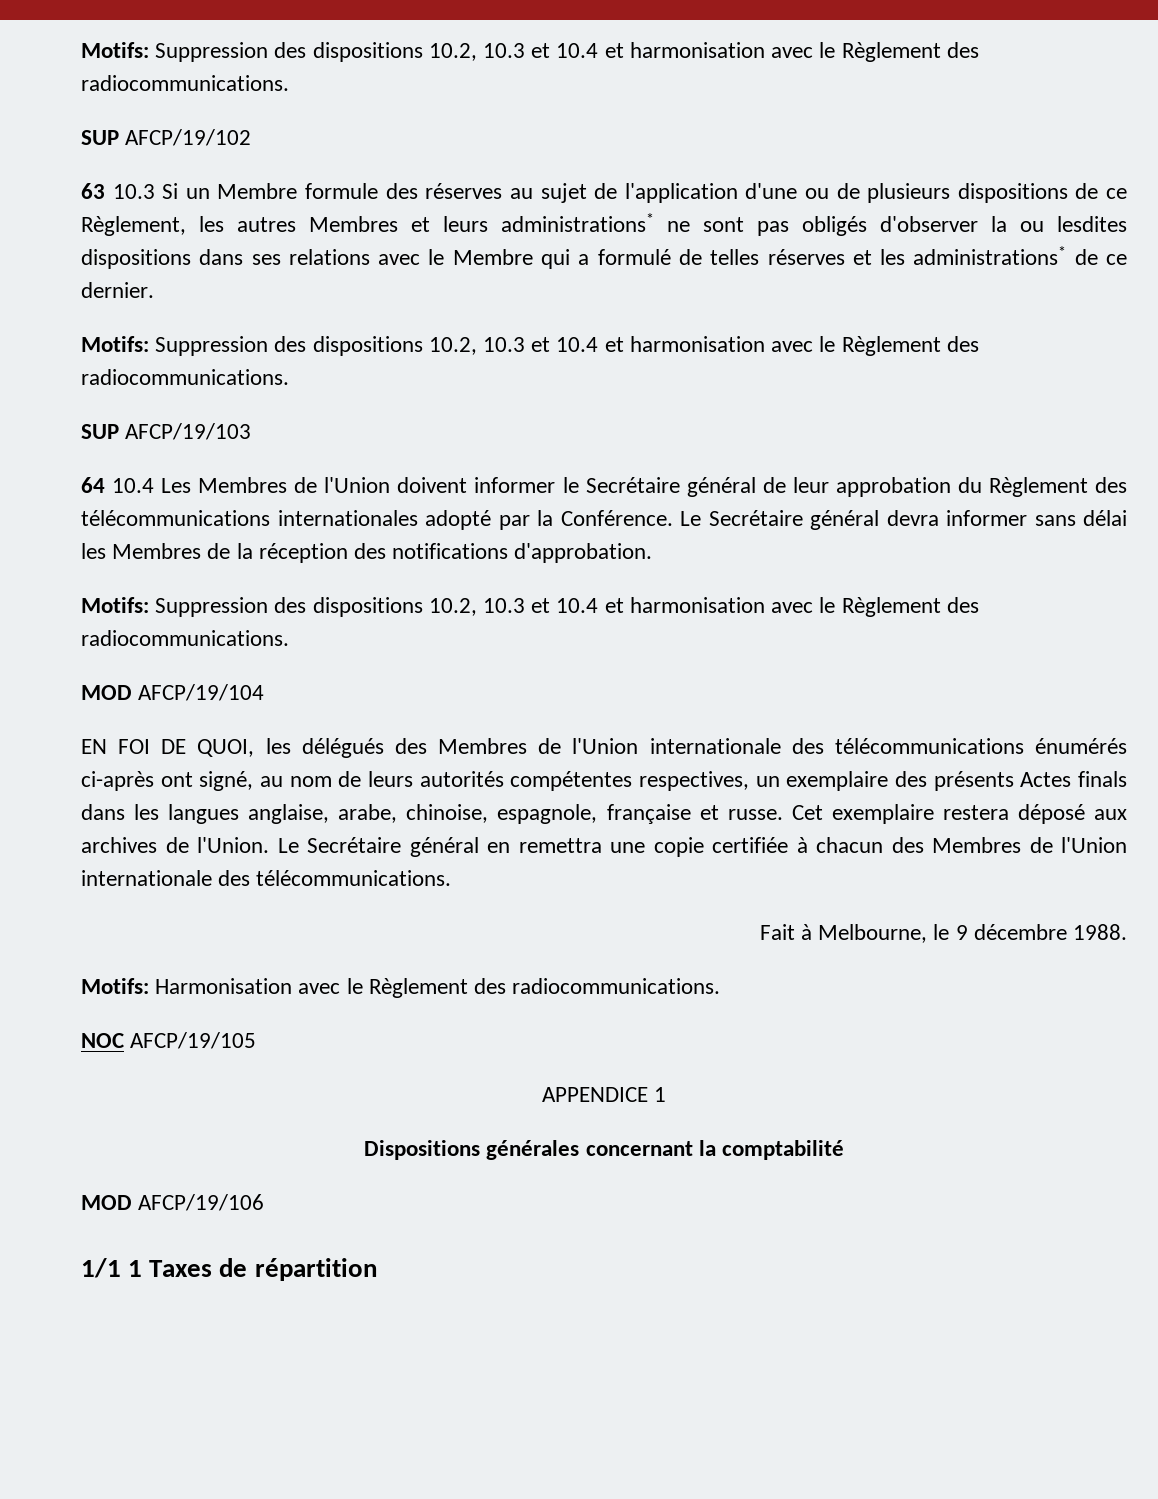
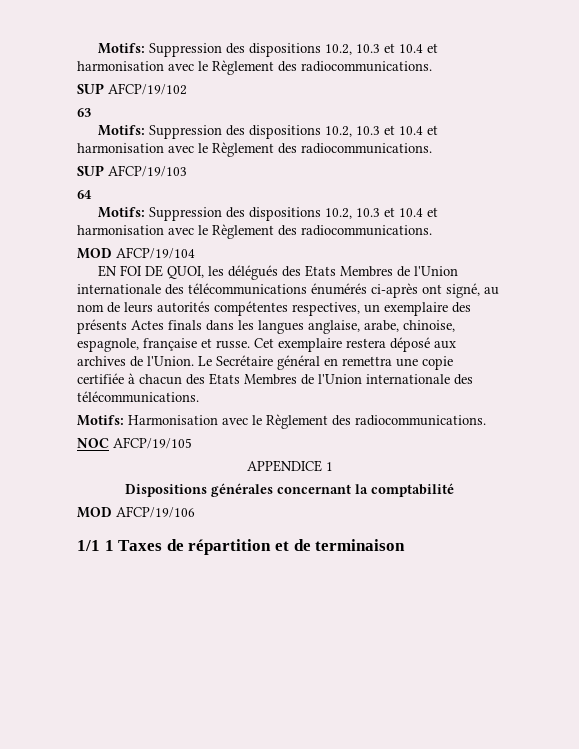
[112,183,1127,203] [81,213,1127,236] [81,246,1127,269] [81,282,154,298] 10.3 Si un Membre formule des réserves au sujet de l'application d'une ou de plusieurs dispositions de ce Règlement, les autres Membres et leurs administrations* ne sont pas obligés d'observer la ou lesdites dispositions dans ses relations avec le Membre qui a formulé de telles réserves et les administrations* de ce dernier. -> (91, 112) none
[112,477,1127,497] [81,510,1127,530] [81,543,653,563] 10.4 Les Membres de l'Union doivent informer le Secrétaire général de leur approbation du Règlement des télécommunications internationales adopté par la Conférence. Le Secrétaire général devra informer sans délai les Membres de la réception des notifications d'approbation. -> (92, 194) none
(427, 746) none -> [304,265,336,277] Etats
(924, 845) none -> [209,373,240,385] Etats
[759,924,1128,943] // Fait à Melbourne, le 9 décembre 1988. -> (199, 397) none
(377, 1269) none -> [274,539,406,551] et de terminaison

